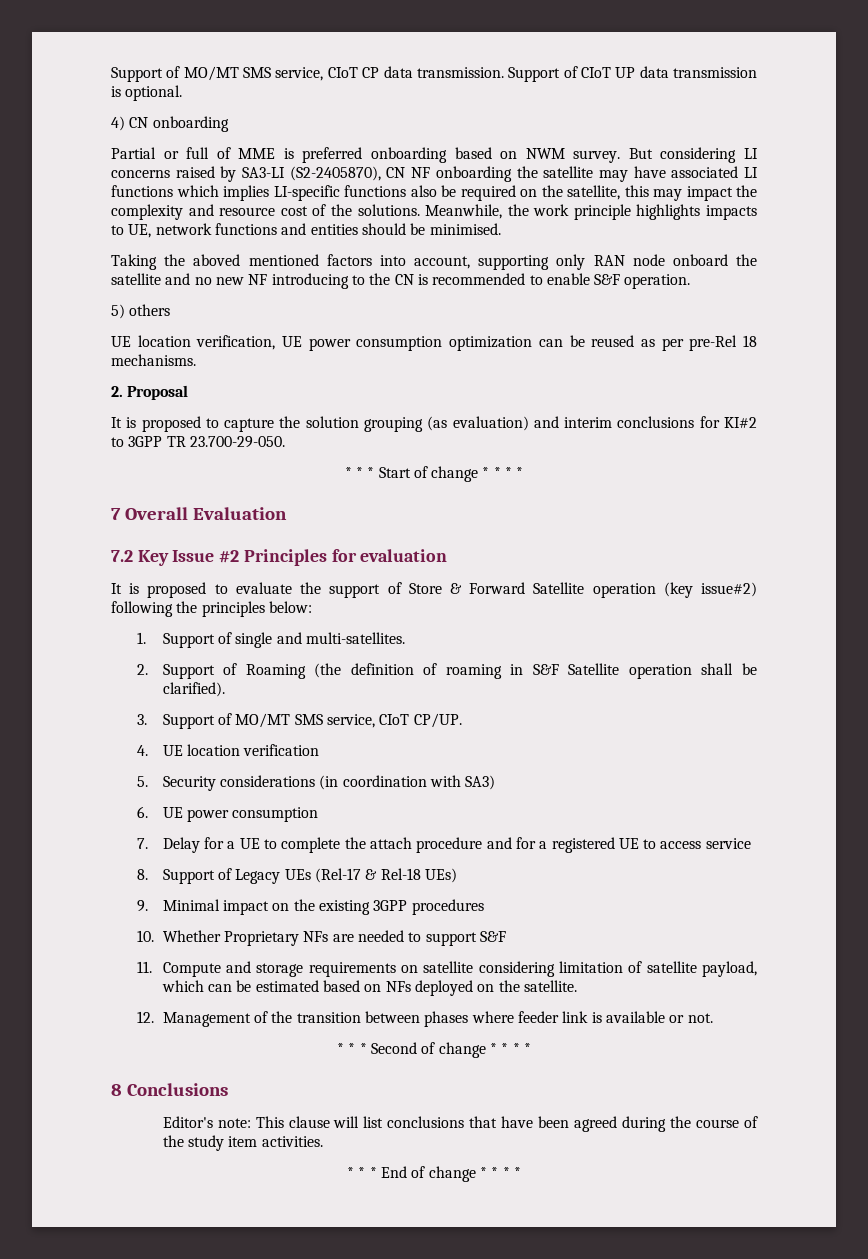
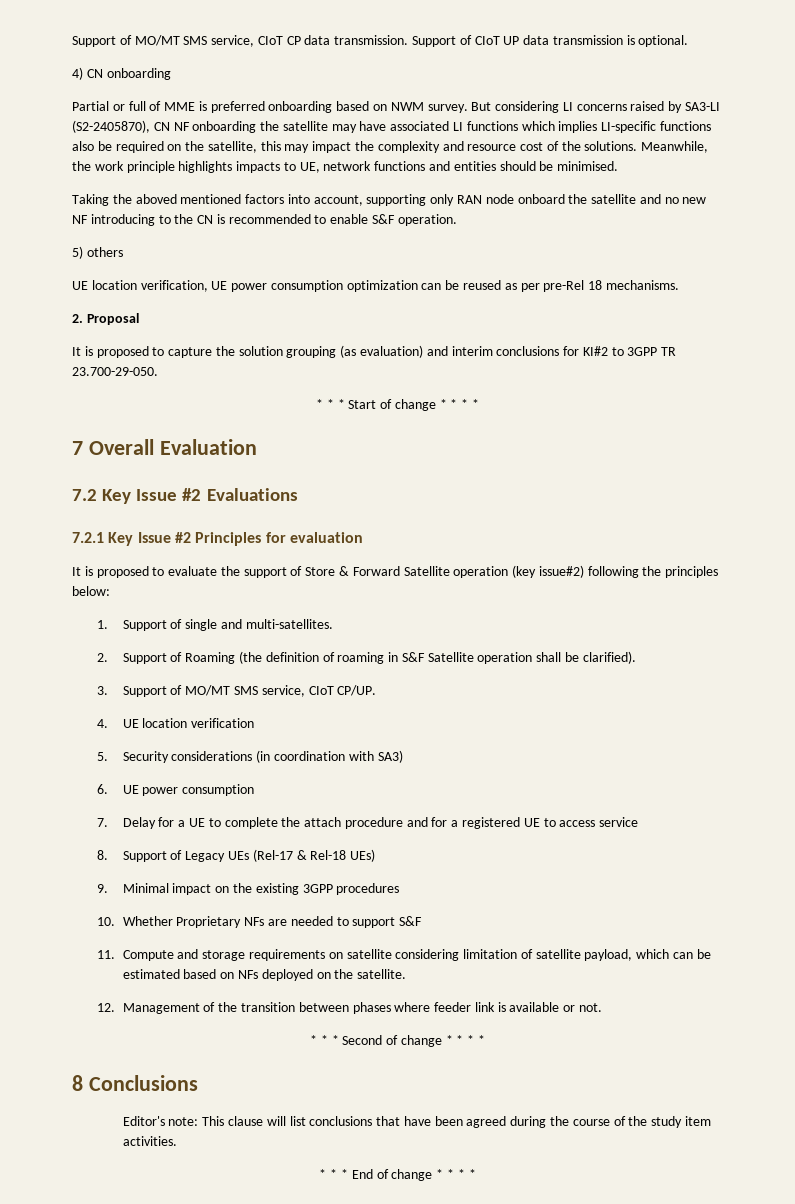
(240, 556) none -> [206,488,298,501] [72,532,191,546] Evaluations // 7.2.1 Key Issue #2

